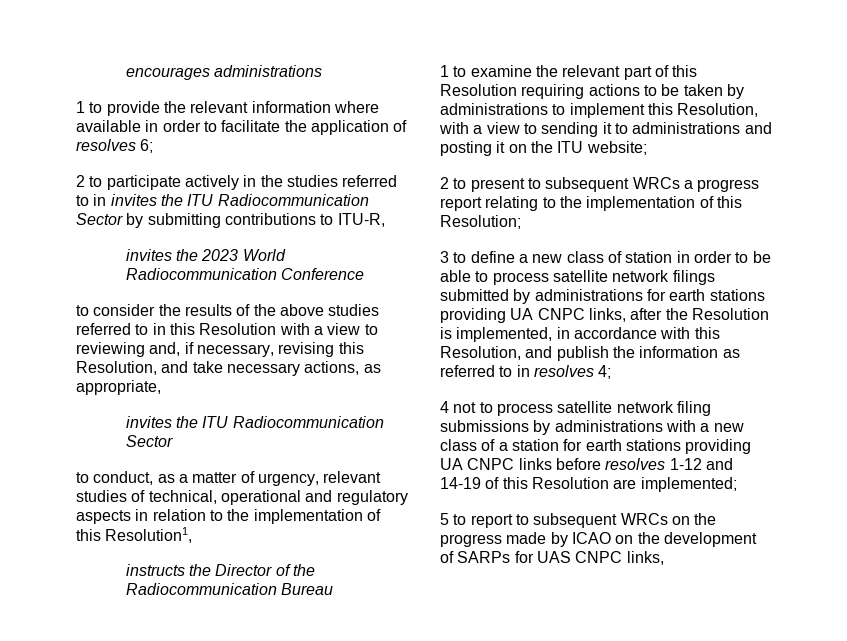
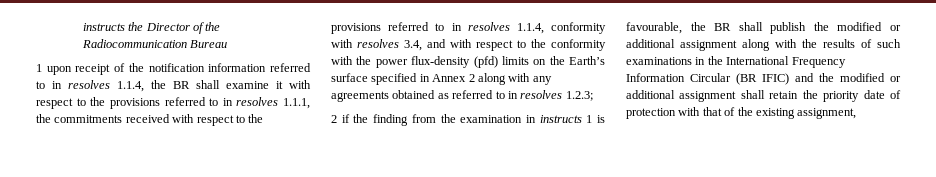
[125,65,323,80] [76,101,379,116] [76,120,408,135] [76,139,154,153] [76,175,398,190] [76,194,369,206] [76,213,385,228] [125,249,286,261] [125,268,365,280] [76,304,380,316] [76,323,378,335] [76,342,364,357] [76,361,381,376] [76,380,161,395] [125,416,384,428] [125,435,173,447] [76,471,382,486] [76,490,408,505] [76,509,381,524] [76,527,193,543] encourages administrations // 1 to provide the relevant information where available in order to facilitate the application of resolves 6; // 2 to participate actively in the studies referred to in invites the ITU Radiocommunication Sector by submitting contributions to ITU-R, // invites the 2023 World Radiocommunication Conference // to consider the results of the above studies referred to in this Resolution with a view to reviewing and, if necessary, revising this Resolution, and take necessary actions, as appropriate, // invites the ITU Radiocommunication Sector // to conduct, as a matter of urgency, relevant studies of technical, operational and regulatory aspects in relation to the implementation of this Resolution1, // -> (82, 27) none
[453,65,698,80] [440,84,744,99] [440,103,759,118] [439,122,772,137] [440,141,647,156] [440,177,760,192] [440,196,742,211] [440,215,521,229] [440,251,771,263] [440,270,715,285] [440,289,765,304] [440,308,769,323] [440,327,720,342] [440,346,719,361] to examine the relevant part of this Resolution requiring actions to be taken by administrations to implement this Resolution, with a view to sending it to administrations and posting it on the ITU website; // 2 to present to subsequent WRCs a progress report relating to the implementation of this Resolution; // 3 to define a new class of station in order to be able to process satellite network filings submitted by administrations for earth stations providing UA CNPC links, after the Resolution is implemented, in accordance with this Resolution, and publish the information -> [46,63,311,75] [36,80,311,92] [36,97,310,109] [36,114,264,126] [331,22,606,34] [331,39,606,51] [331,56,605,68] [331,73,552,85] [331,90,436,102] upon receipt of the notification information referred to in resolves 1.1.4, the BR shall examine it with respect to the provisions referred to in resolves 1.1.1, the commitments received with respect to the provisions referred to in resolves 1.1.4, conformity with resolves 3.4, and with respect to the conformity with the power flux-density (pfd) limits on the Earth’s surface specified in Annex 2 along with any agreements obtained
[598,365,612,379] [440,401,711,416] [440,420,744,435] [440,439,752,454] [440,458,733,470] [440,477,737,492] [440,513,717,528] [440,532,757,547] [440,551,664,565] 4; // 4 not to process satellite network filing submissions by administrations with a new class of a station for earth stations providing UA CNPC links before resolves 1-12 and 14-19 of this Resolution are implemented; // 5 to report to subsequent WRCs on the progress made by ICAO on the development of SARPs for UAS CNPC links, -> [565,91,593,101] [331,114,605,126] [626,22,901,34] [626,39,901,51] [626,56,846,68] [626,73,901,85] [626,90,901,102] [626,107,857,119] 1.2.3; // 2 if the finding from the examination in instructs 1 is favourable, the BR shall publish the modified or additional assignment along with the results of such examinations in the International Frequency Information Circular (BR IFIC) and the modified or additional assignment shall retain the priority date of protection with that of the existing assignment,

